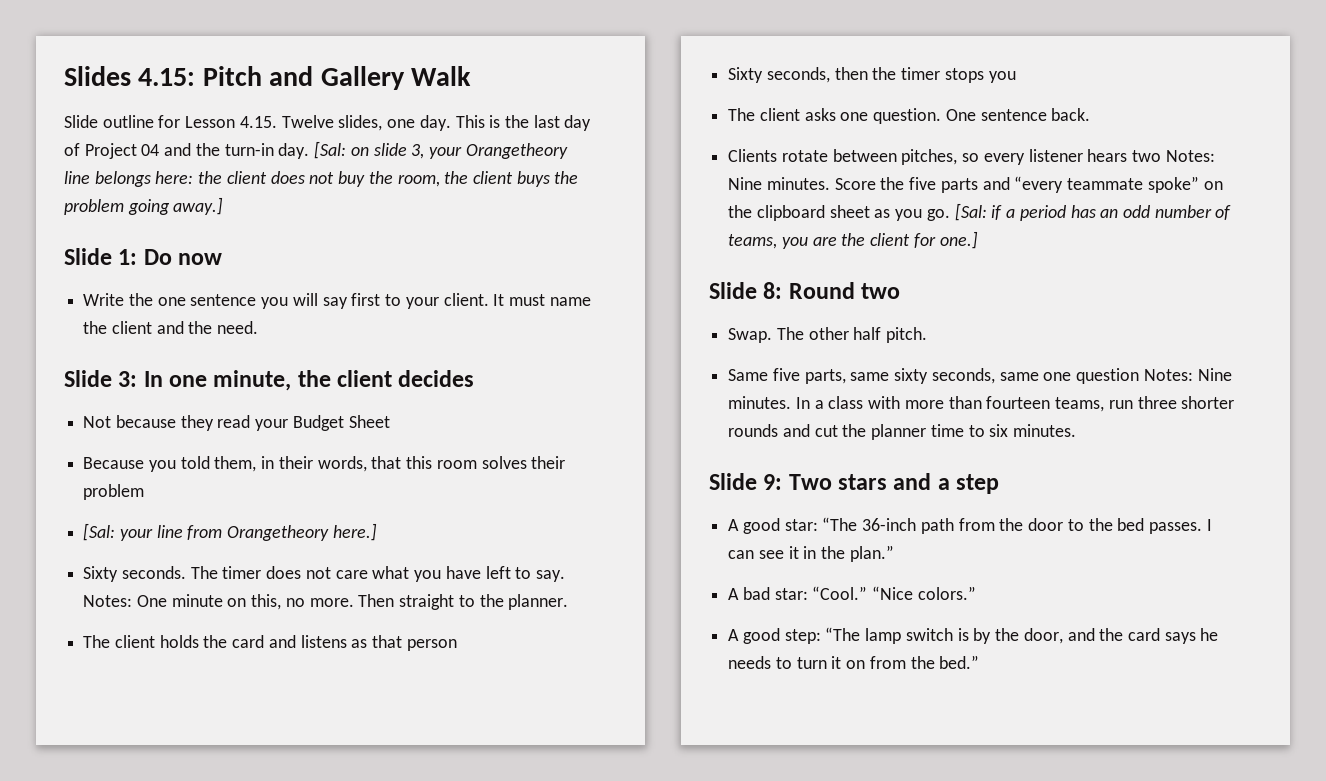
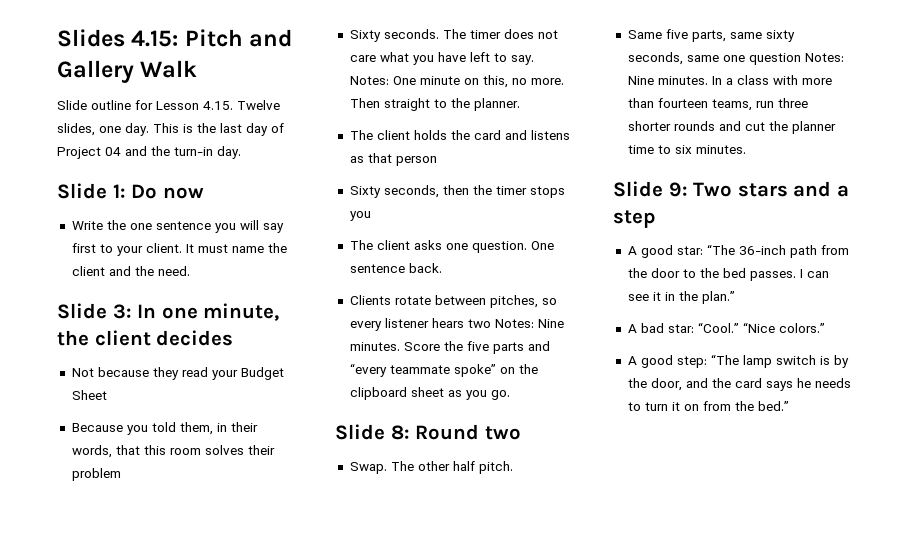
[314,141,568,159] [64,171,579,187] [64,197,224,215] [Sal: on slide 3, your Orangetheory line belongs here: the client does not buy the room, the client buys the problem going away.] -> (241, 152) none
[83,523,377,541] // [Sal: your line from Orangetheory here.] -> (121, 474) none
[954,203,1232,221] [728,231,978,249] [Sal: if a period has an odd number of teams, you are the client for one.] -> (510, 395) none

